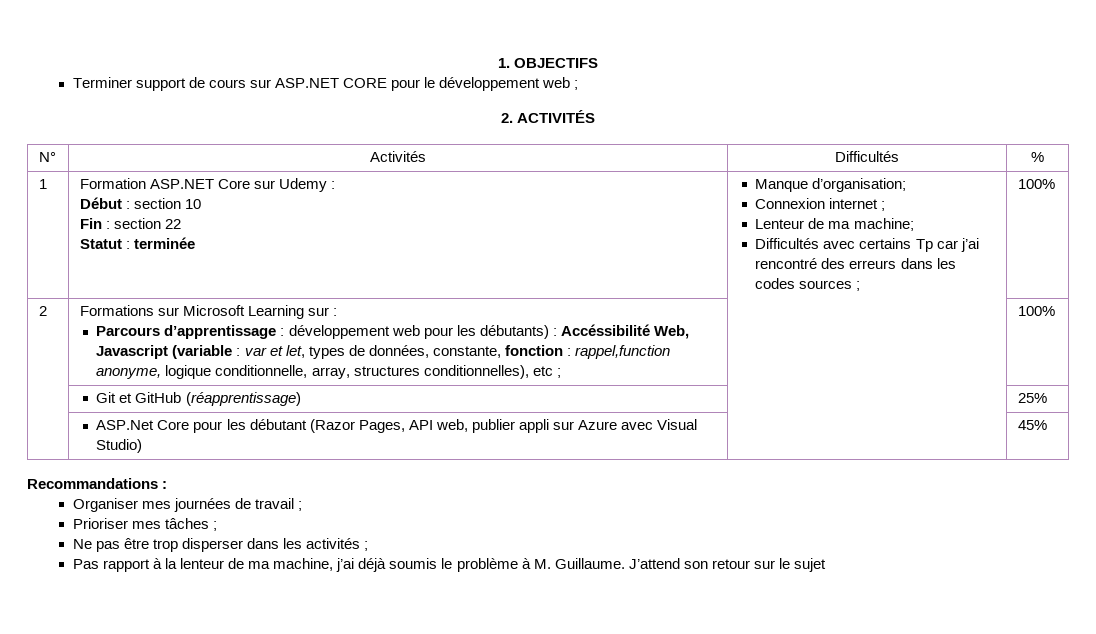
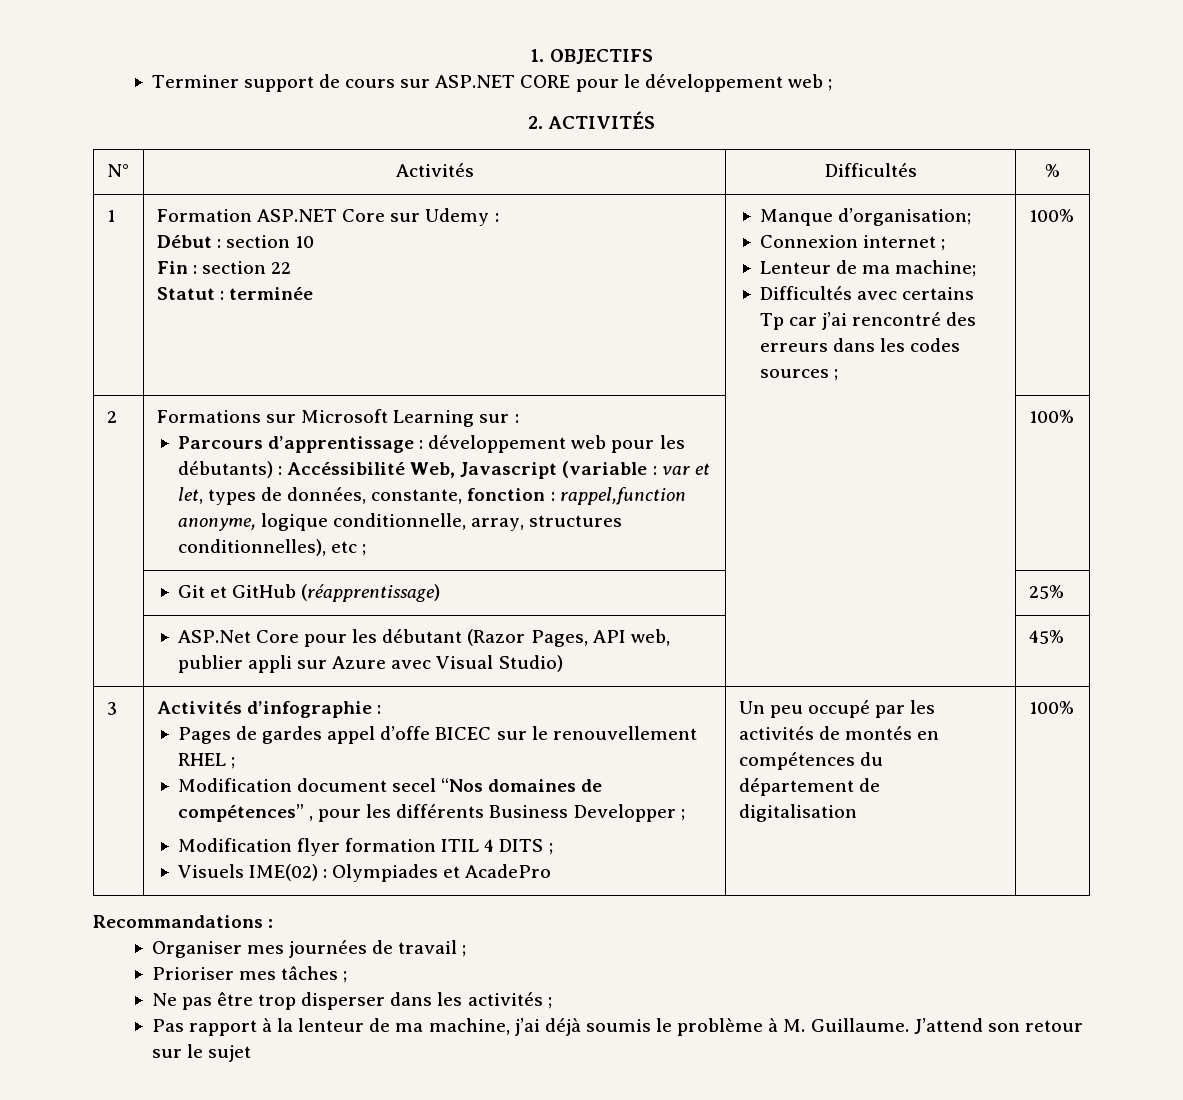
(1047, 425) none -> [106,702,117,715] [156,700,382,718] [177,726,697,744] [177,753,235,769] [177,778,603,792] [177,804,685,822] [177,838,553,856] [177,864,552,882] [738,700,936,718] [738,726,940,740] [738,752,884,770] [738,778,881,796] [738,804,857,822] [1028,701,1074,714] // 3 | Activités d’infographie : // Pages de gardes appel d’offe BICEC sur le renouvellement RHEL ; // Modification document secel “Nos domaines de compétences” , pour les différents Business Developper ; // Modification flyer formation ITIL 4 DITS ; // Visuels IME(02) : Olympiades et AcadePro | Un peu occupé par les activités de montés en compétences du département de digitalisation | 100%

